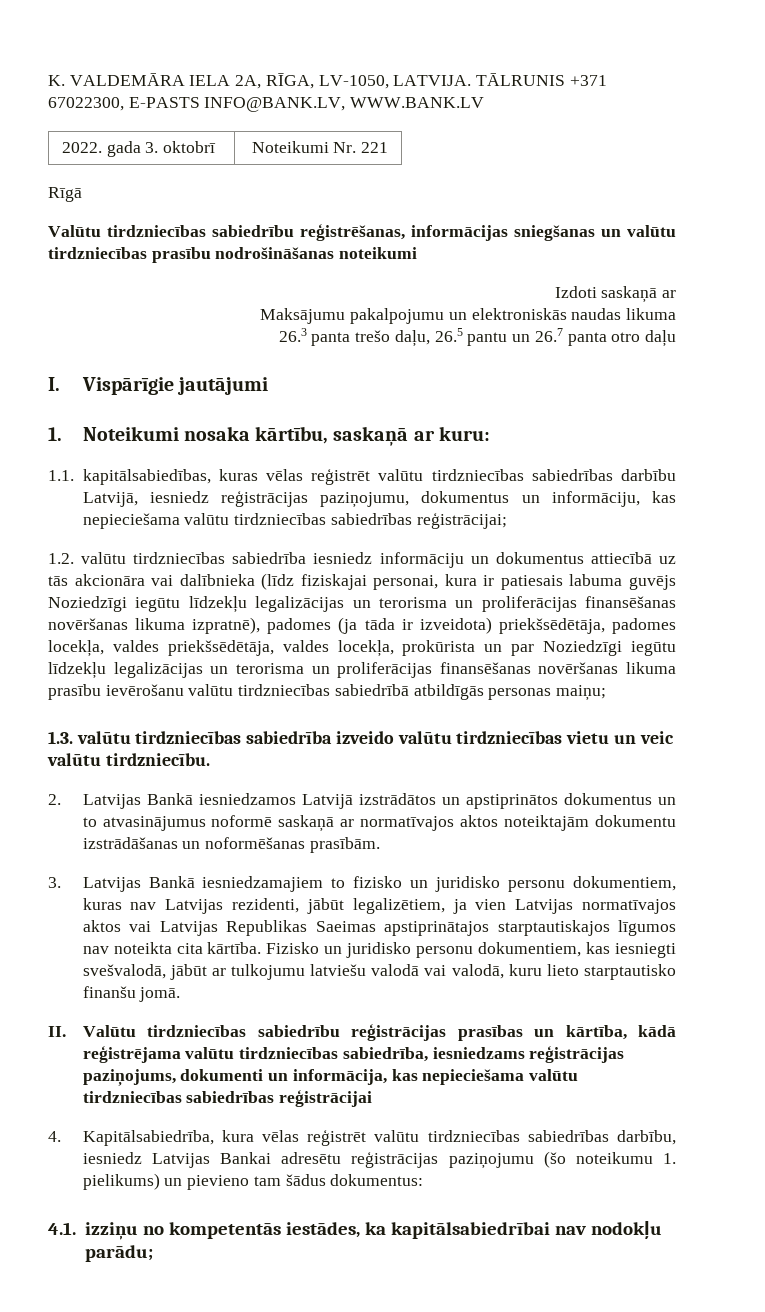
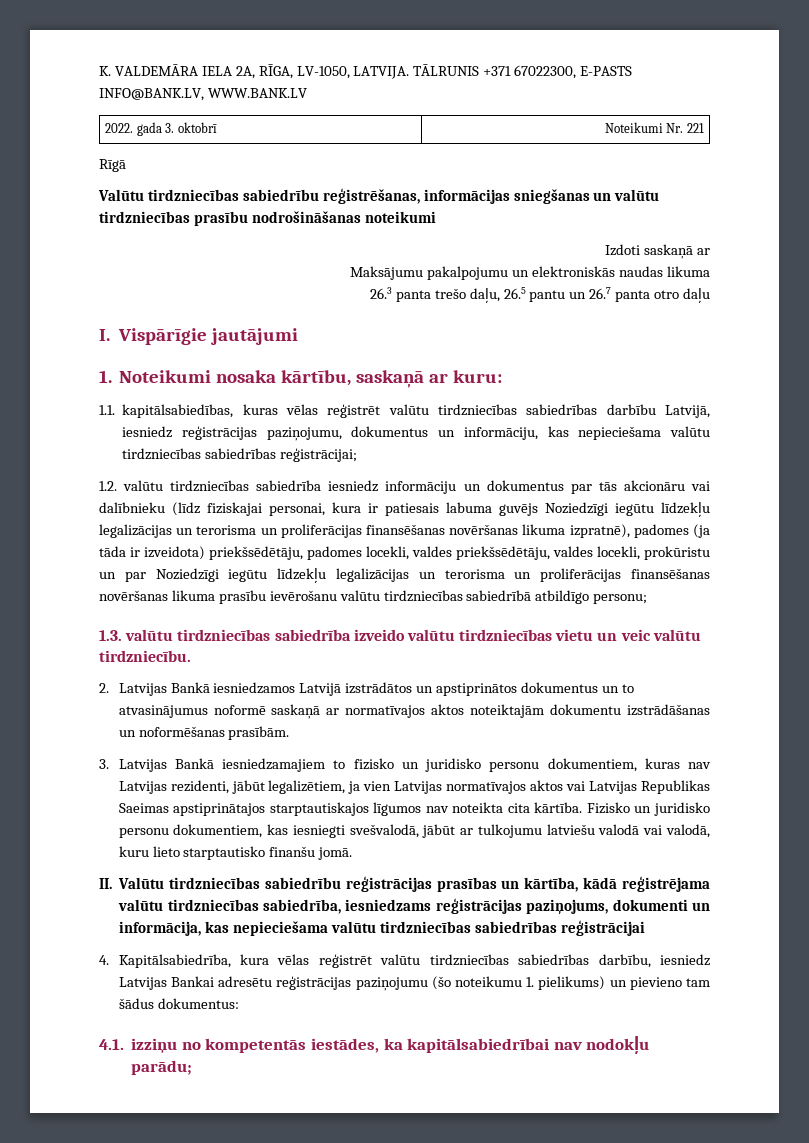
[590,552,676,564] [48,574,255,586] attiecībā uz tās akcionāra vai dalībnieka -> [570,480,710,494] [99,502,165,513] par tās akcionāru vai dalībnieku
[498,618,676,634] [48,640,476,657] priekšsēdētāja, padomes locekļa, valdes priekšsēdētāja, valdes locekļa, prokūrista -> [209,546,710,560] priekšsēdētāju, padomes locekli, valdes priekšsēdētāju, valdes locekli, prokūristu
[413,684,607,701] atbildīgās personas maiņu; -> [535,590,648,604] atbildīgo personu;

